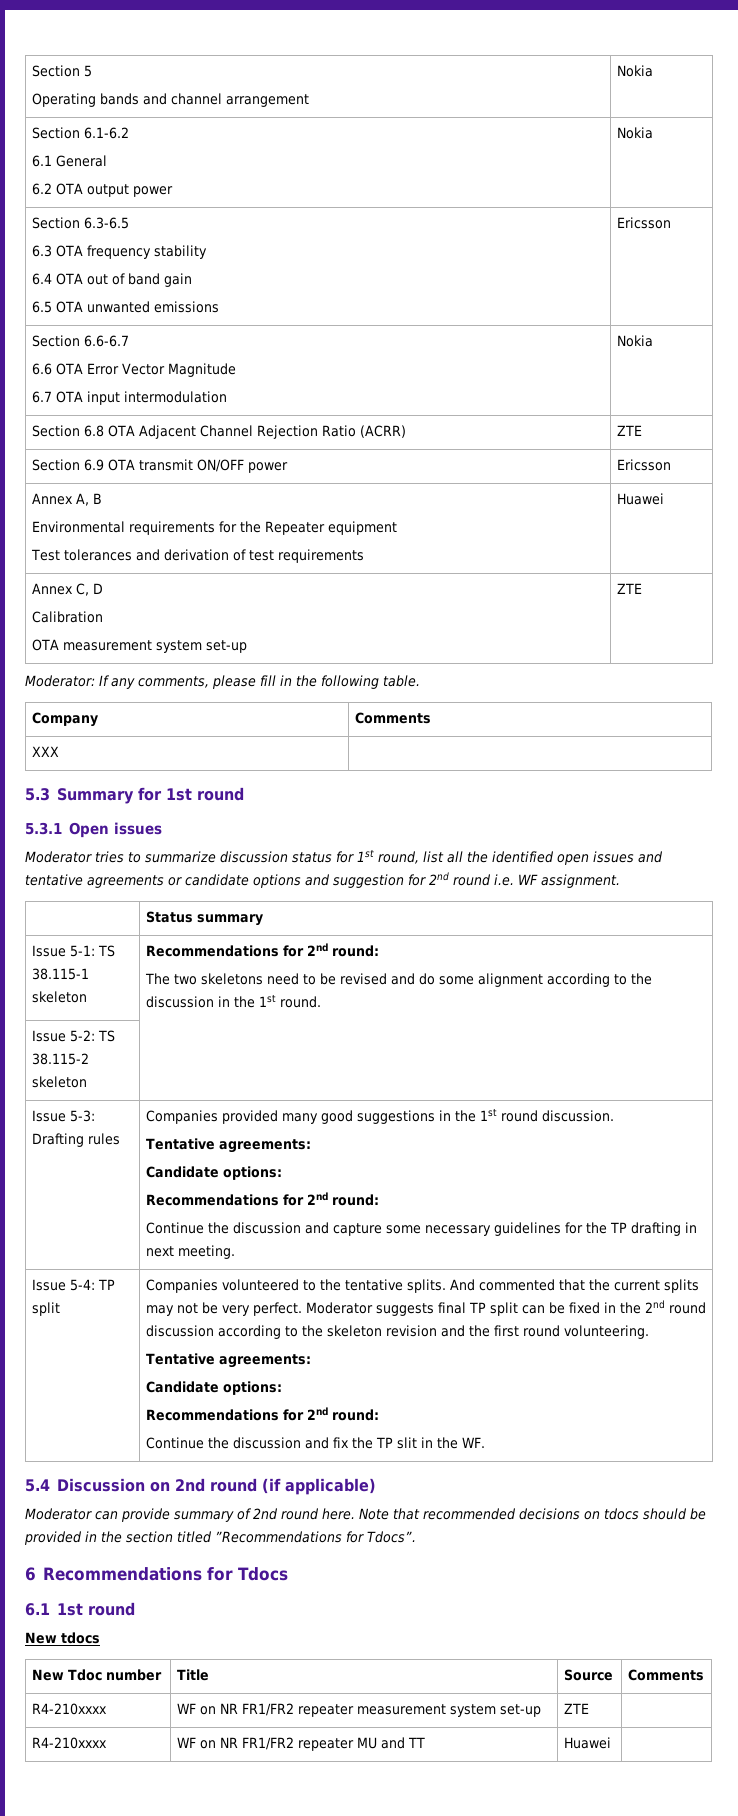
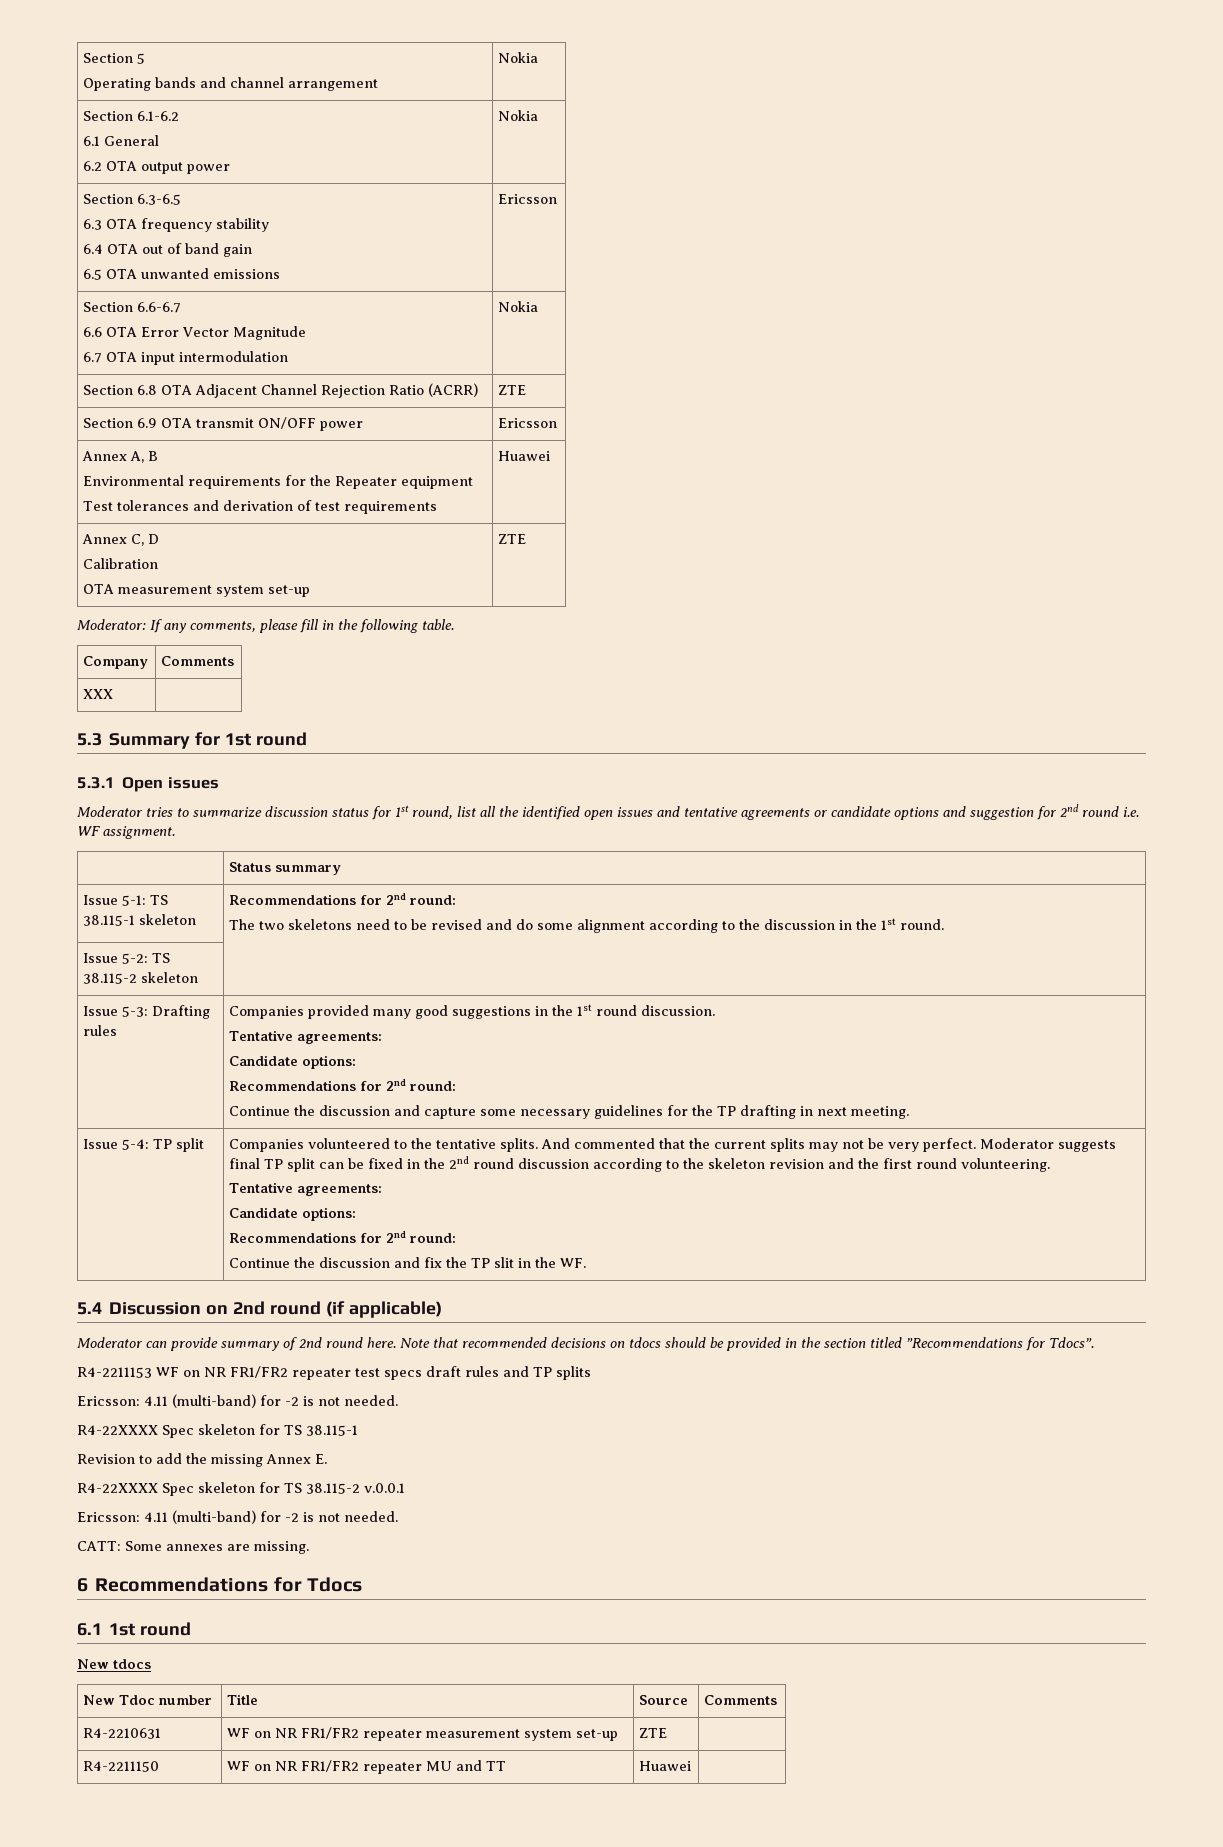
(416, 1537) none -> [77,1366,591,1380] [77,1394,398,1408] [77,1424,358,1438] [77,1453,327,1467] [77,1482,405,1496] [77,1510,398,1524] [77,1541,309,1554] // R4-2211153 WF on NR FR1/FR2 repeater test specs draft rules and TP splits // Ericsson: 4.11 (multi-band) for -2 is not needed. // R4-22XXXX Spec skeleton for TS 38.115-1 // Revision to add the missing Annex E. // R4-22XXXX Spec skeleton for TS 38.115-2 v.0.0.1 // Ericsson: 4.11 (multi-band) for -2 is not needed. // CATT: Some annexes are missing.
[31,1703,107,1715] R4-210xxxx -> [83,1728,162,1739] R4-2210631
[31,1737,107,1749] R4-210xxxx -> [83,1761,160,1772] R4-2211150

